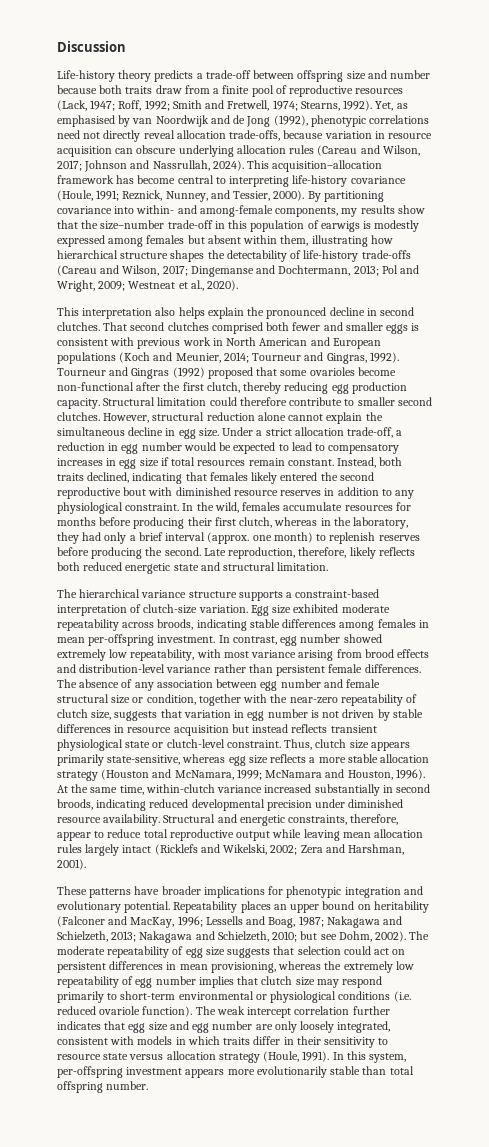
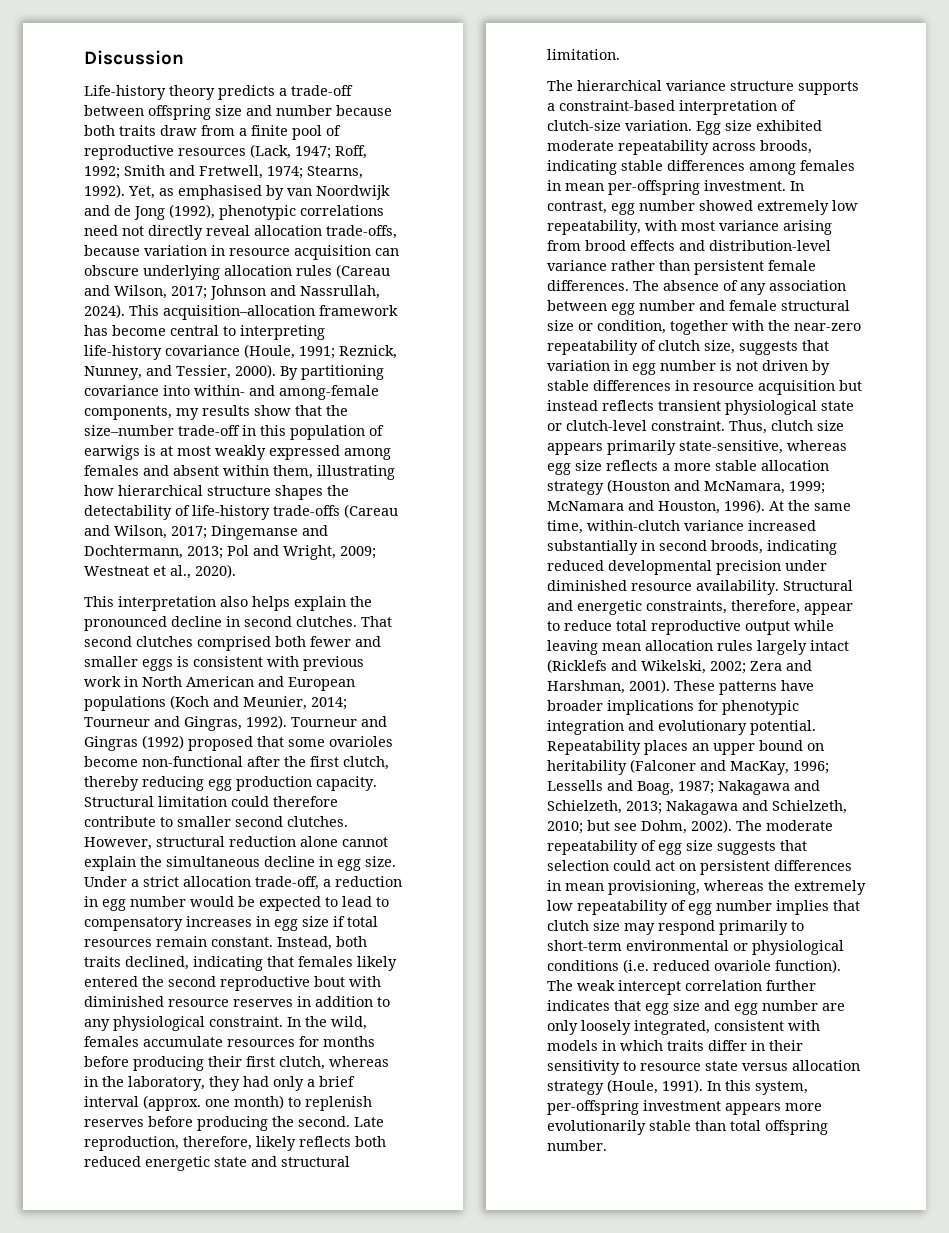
[374,220,420,232] modestly -> [160,445,266,460] at most weakly
[187,235,205,244] but -> [143,465,169,476] and
(86, 864) // -> (670, 686) none

